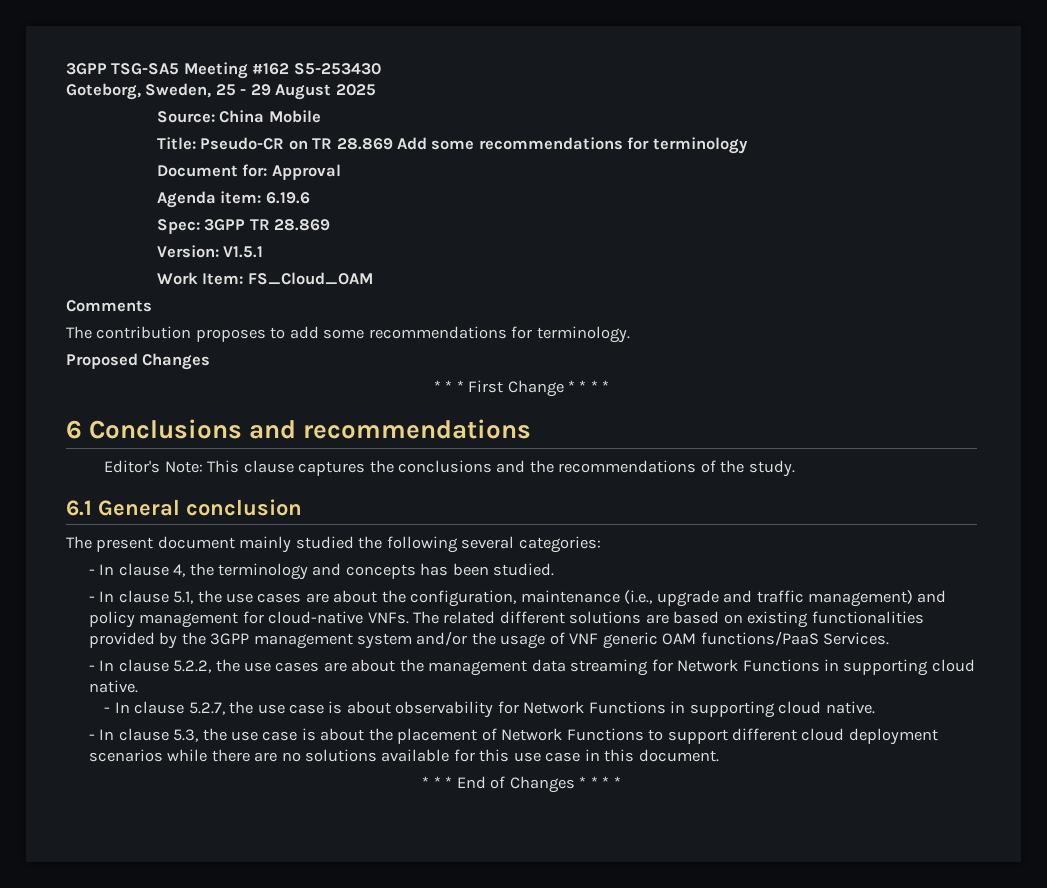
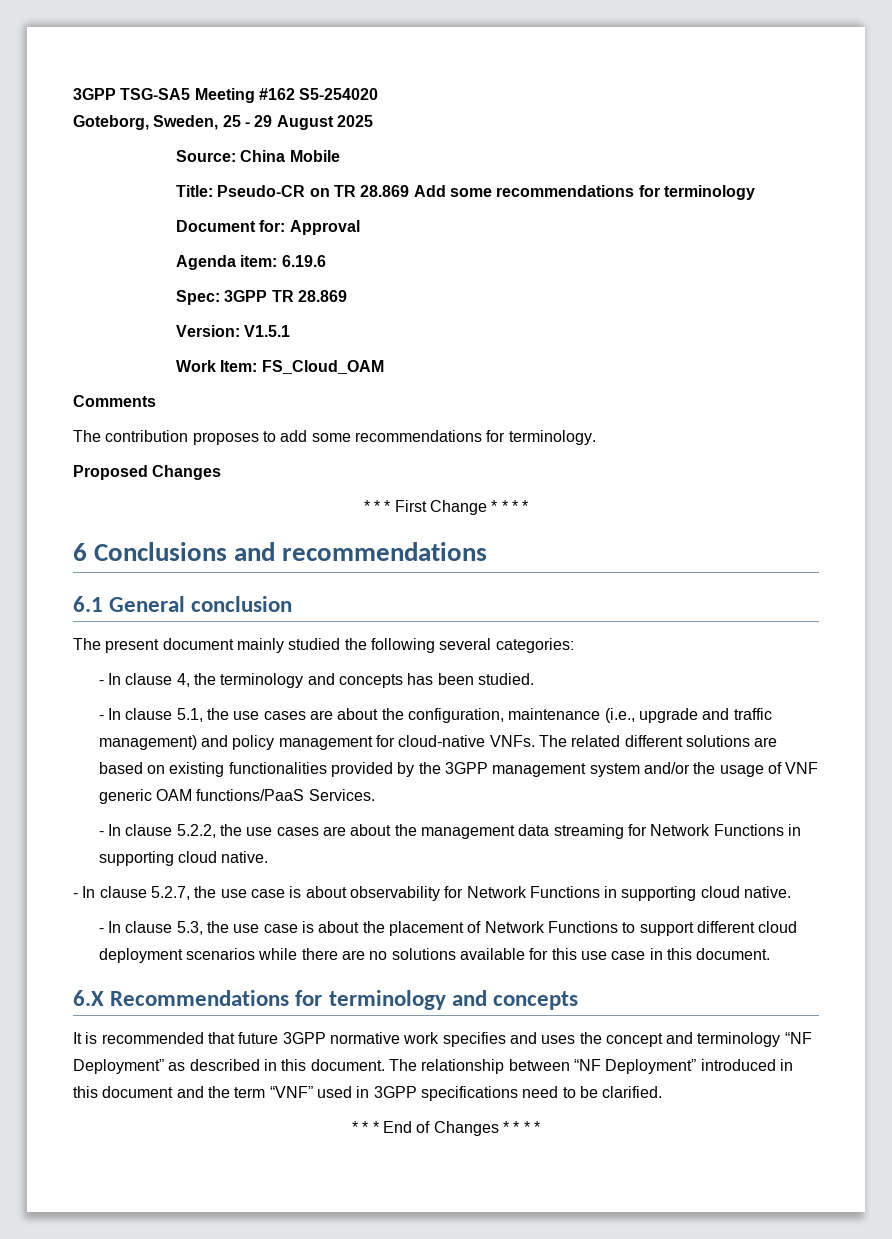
[293,63,381,75] S5-253430 -> [299,88,379,100] S5-254020
[104,460,795,477] // Editor's Note: This clause captures the conclusions and the recommendations of the study. -> (488, 551) none
(719, 755) none -> [73,990,579,1010] [73,1032,812,1047] [73,1059,793,1074] [73,1086,663,1101] // 6.X Recommendations for terminology and concepts // It is recommended that future 3GPP normative work specifies and uses the concept and terminology “NF Deployment” as described in this document. The relationship between “NF Deployment” introduced in this document and the term “VNF” used in 3GPP specifications need to be clarified.

